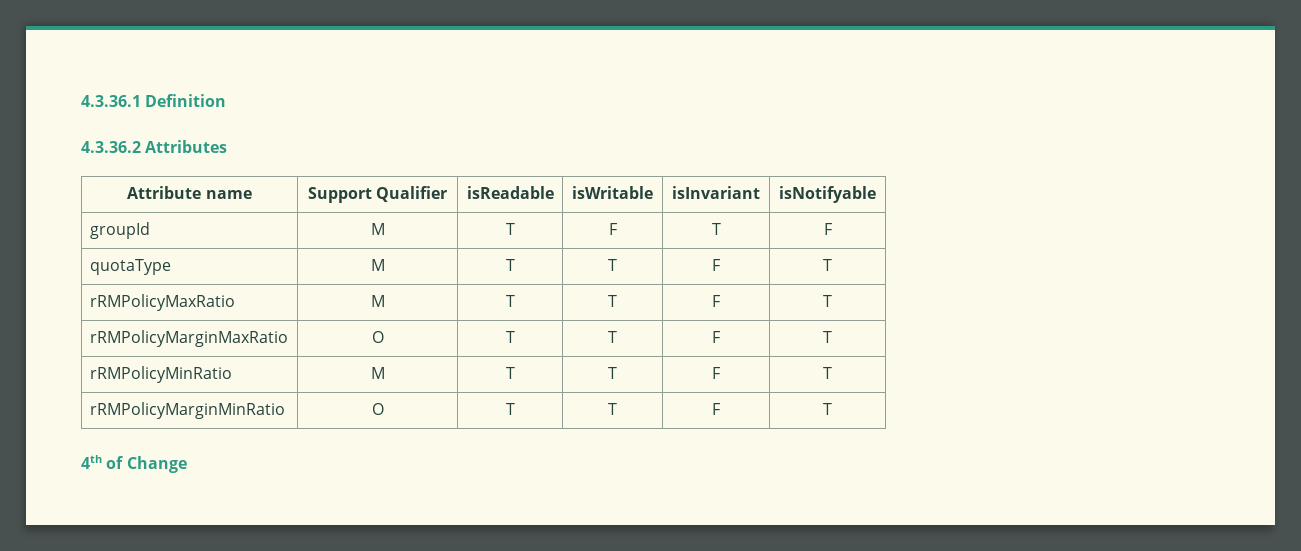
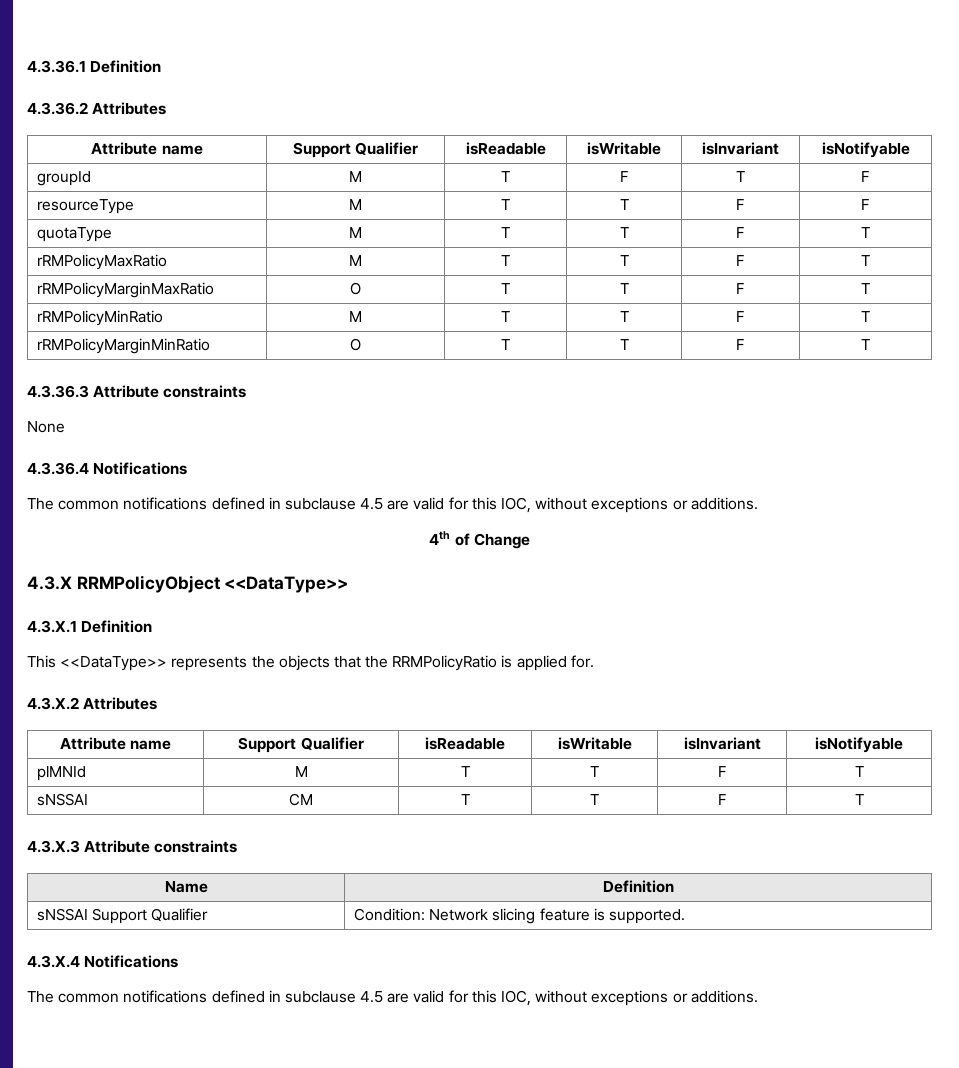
(832, 229) none -> [36,199,134,214] [349,199,362,210] [501,199,510,210] [619,199,629,210] [736,199,745,210] [861,199,870,210] // resourceType | M | T | T | F | F
[81,455,187,473] 4th of Change -> [27,385,247,398] [27,421,65,433] [27,462,188,475] [27,497,758,513] [429,531,530,549] [27,575,349,593] [27,620,153,633] [27,655,594,671] [27,697,158,710] [59,737,172,750] [238,737,364,753] [425,737,505,750] [557,737,632,750] [683,737,761,750] [815,737,903,753] [36,766,86,781] [294,766,308,777] [460,766,470,777] [590,766,599,777] [717,766,727,777] [854,766,864,777] [36,793,88,806] [289,793,313,806] [460,794,470,805] [590,794,599,805] [717,794,727,805] [854,794,864,805] [27,840,238,853] [164,881,208,893] [602,880,674,893] [36,908,209,924] [353,908,685,924] [27,955,179,968] [27,990,758,1006] 4.3.36.3 Attribute constraints // None // 4.3.36.4 Notifications // The common notifications defined in subclause 4.5 are valid for this IOC, without exceptions or additions. // 4th of Change // 4.3.X RRMPolicyObject <<DataType>> // 4.3.X.1 Definition // This <<DataType>> represents the objects that the RRMPolicyRatio is applied for. // 4.3.X.2 Attributes // Attribute name | Support Qualifier | isReadable | isWritable | isInvariant | isNotifyable // plMNId | M | T | T | F | T // sNSSAI | CM | T | T | F | T // 4.3.X.3 Attribute constraints // Name | Definition // sNSSAI Support Qualifier | Condition: Network slicing feature is supported. // 4.3.X.4 Notifications // The common notifications defined in subclause 4.5 are valid for this IOC, without exceptions or additions.

